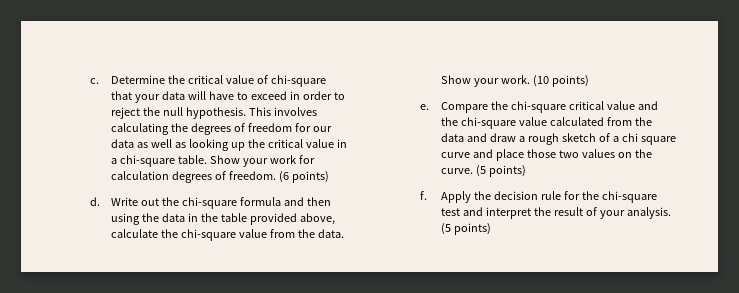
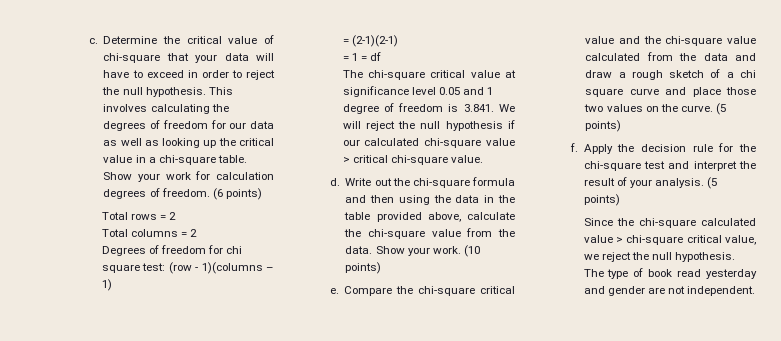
(330, 177) none -> [101,212,176,220] [101,229,197,237] [101,245,242,256] [101,262,274,274] [101,279,112,291] [342,35,398,47] [342,52,381,61] [342,70,516,80] [342,86,493,97] [342,103,515,114] [342,120,515,131] [342,138,515,148] [342,155,483,165] // Total rows = 2 // Total columns = 2 // Degrees of freedom for chi square test: (row - 1)(columns – 1) // = (2-1)(2-1) // = 1 = df // The chi-square critical value at significance level 0.05 and 1 degree of freedom is 3.841. We will reject the null hypothesis if our calculated chi-square value > critical chi-square value.
(492, 229) none -> [583,218,756,228] [583,235,756,245] [583,252,735,262] [583,268,757,279] [583,286,755,296] // Since the chi-square calculated value > chi-square critical value, we reject the null hypothesis. The type of book read yesterday and gender are not independent.

